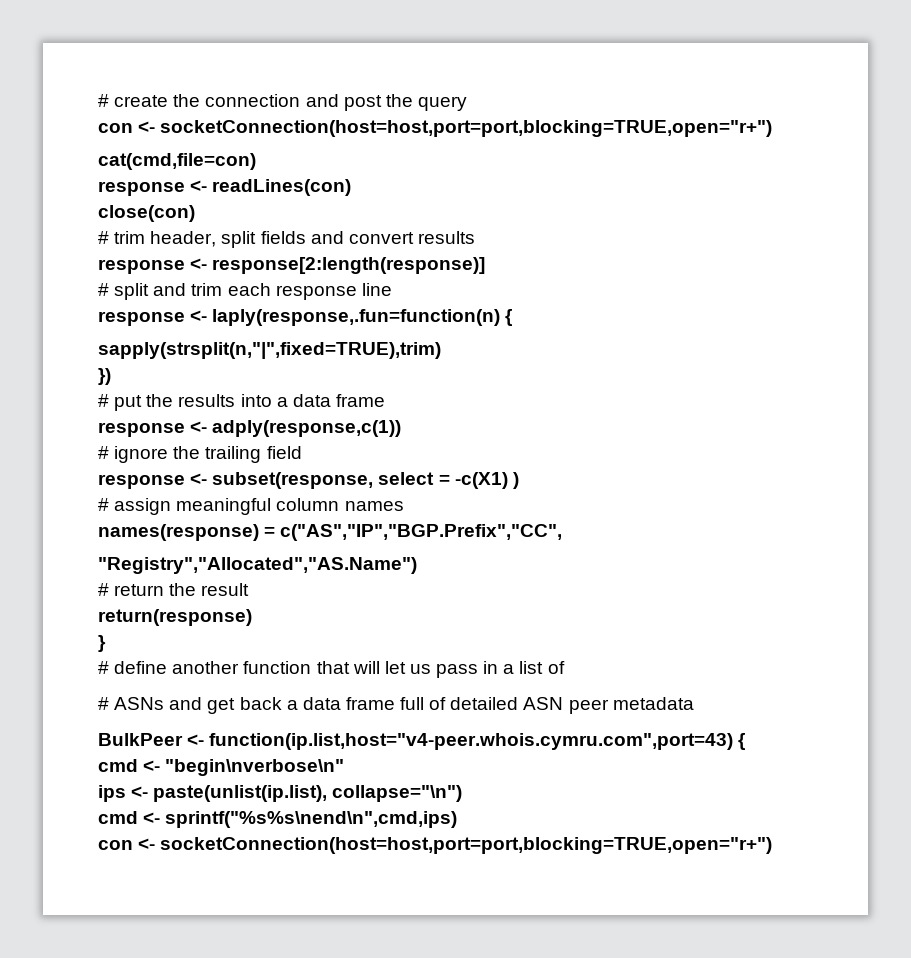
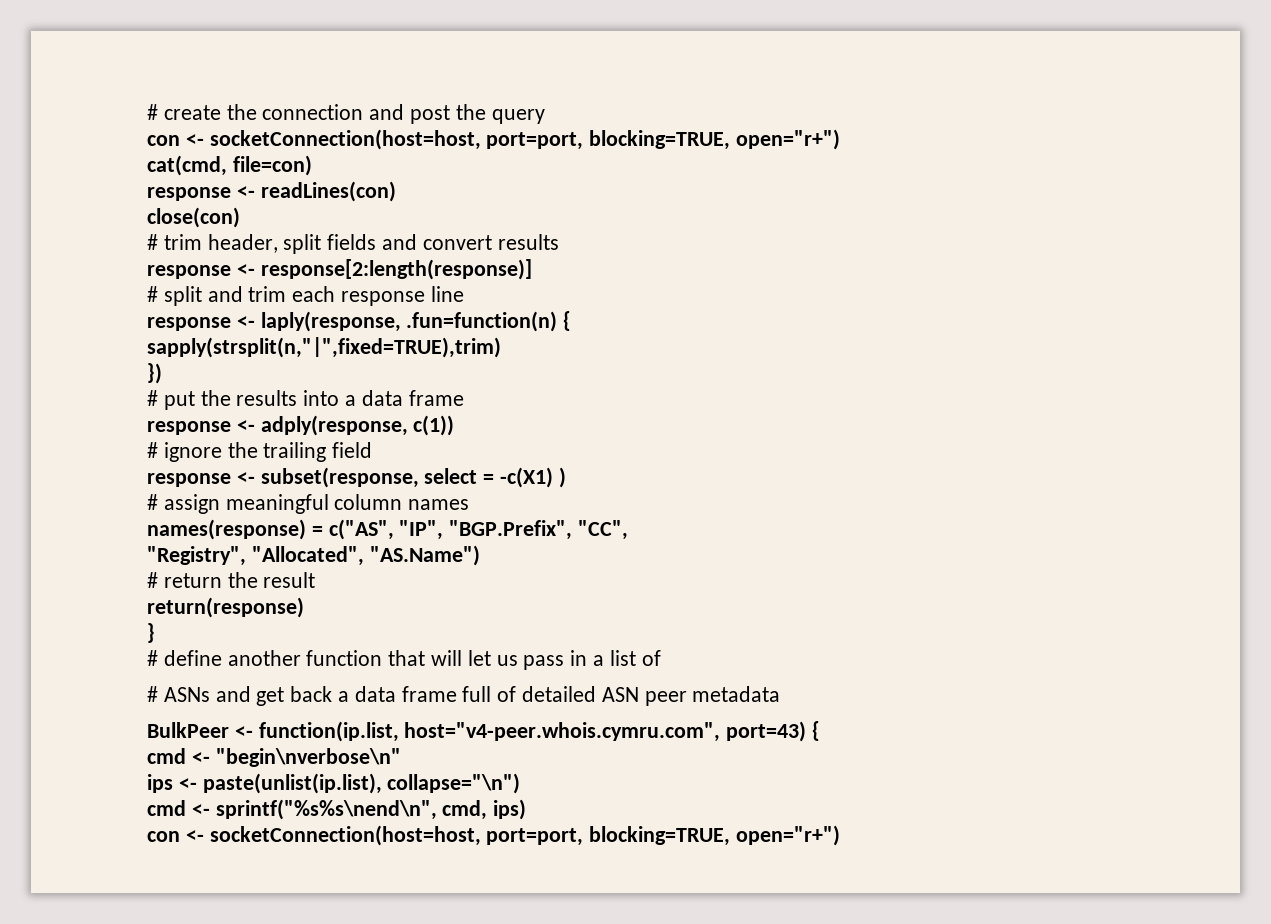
[160,120,773,137] [98,153,256,170] socketConnection(host=host,port=port,blocking=TRUE,open="r+") // cat(cmd,file=con) -> [209,129,841,150] [147,155,312,176] socketConnection(host=host, port=port, blocking=TRUE, open="r+") // cat(cmd, file=con)
[212,309,501,326] laply(response,.fun=function(n) -> [260,311,558,332] laply(response, .fun=function(n)
[212,420,402,437] adply(response,c(1)) -> [260,415,455,436] adply(response, c(1))
[280,524,563,541] [98,557,417,574] c("AS","IP","BGP.Prefix","CC", // "Registry","Allocated","AS.Name") -> [328,519,629,540] [147,545,480,566] c("AS", "IP", "BGP.Prefix", "CC", // "Registry", "Allocated", "AS.Name")
[209,733,734,750] function(ip.list,host="v4-peer.whois.cymru.com",port=43) -> [258,721,807,742] function(ip.list, host="v4-peer.whois.cymru.com", port=43)
[165,811,458,828] [98,837,773,854] sprintf("%s%s\nend\n",cmd,ips) // con <- socketConnection(host=host,port=port,blocking=TRUE,open="r+") -> [215,799,527,820] [147,825,841,846] sprintf("%s%s\nend\n", cmd, ips) // con <- socketConnection(host=host, port=port, blocking=TRUE, open="r+")

